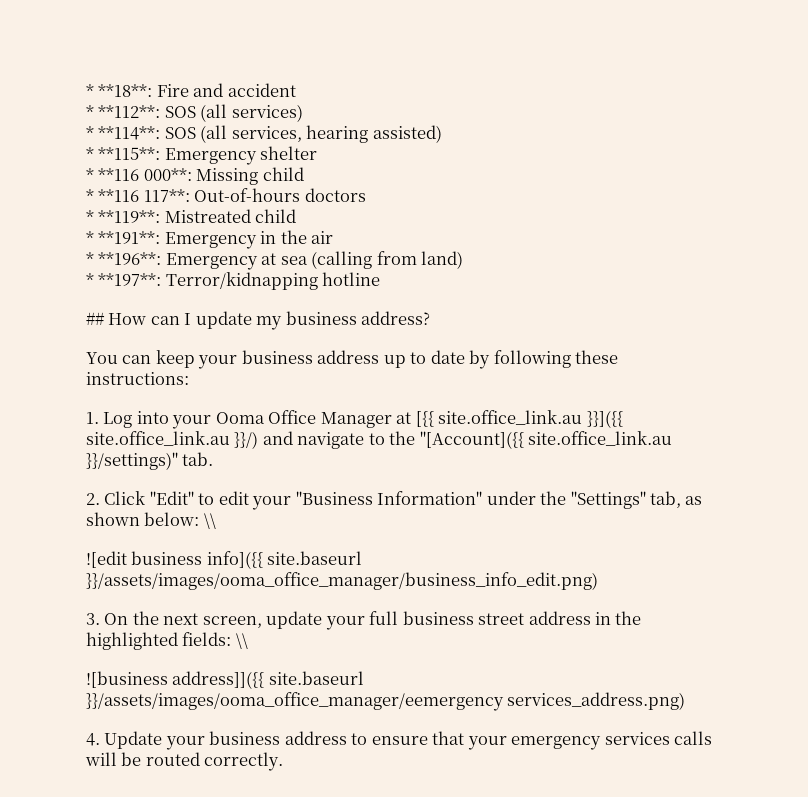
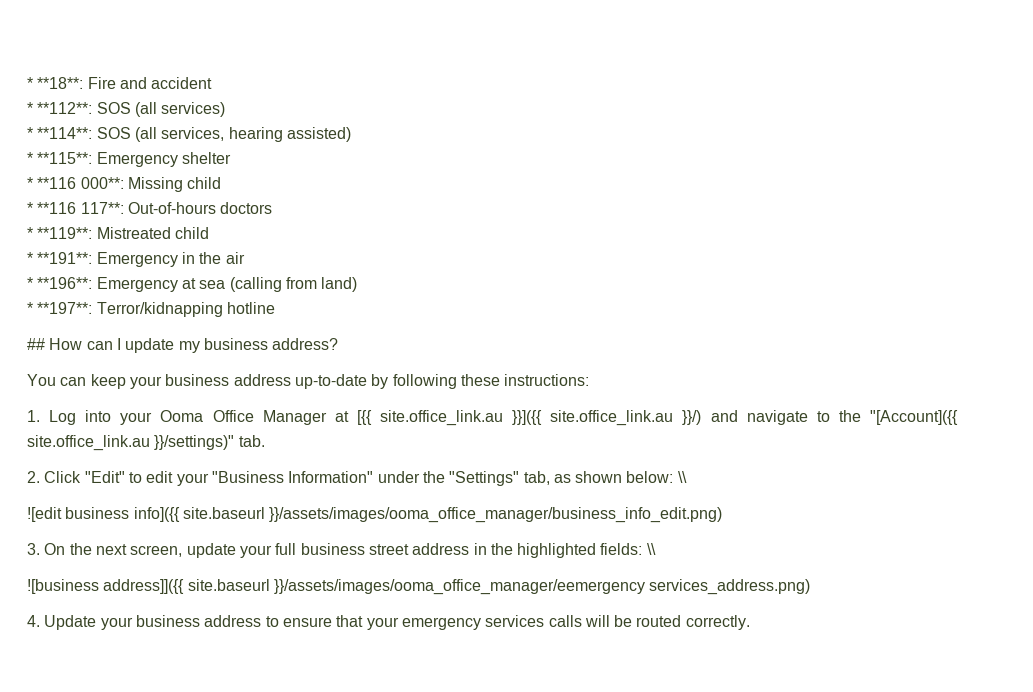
[383,350,465,368] up to date -> [294,374,367,389] up-to-date

